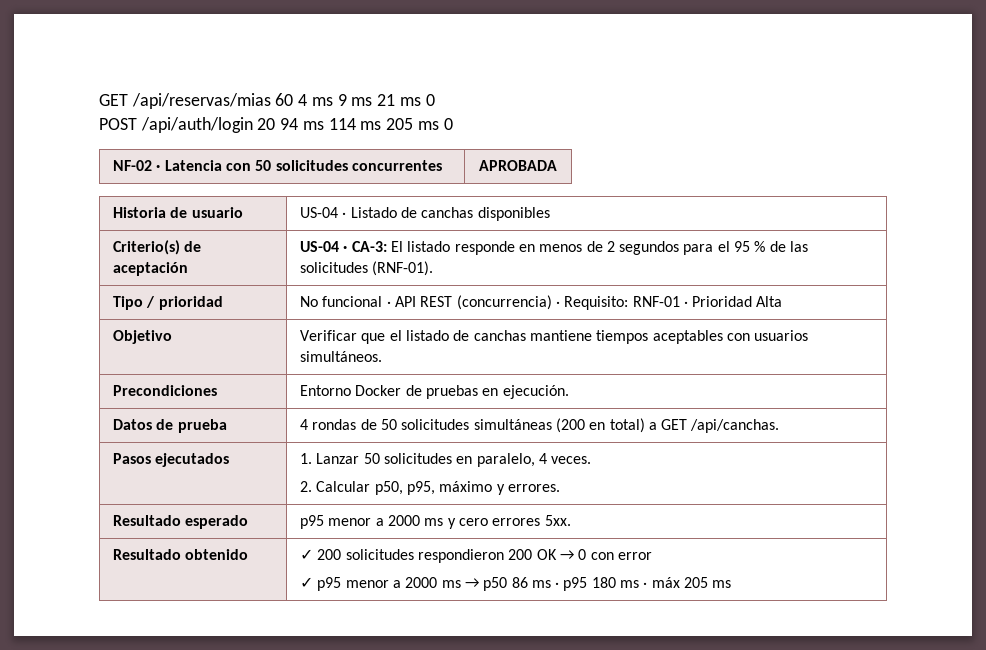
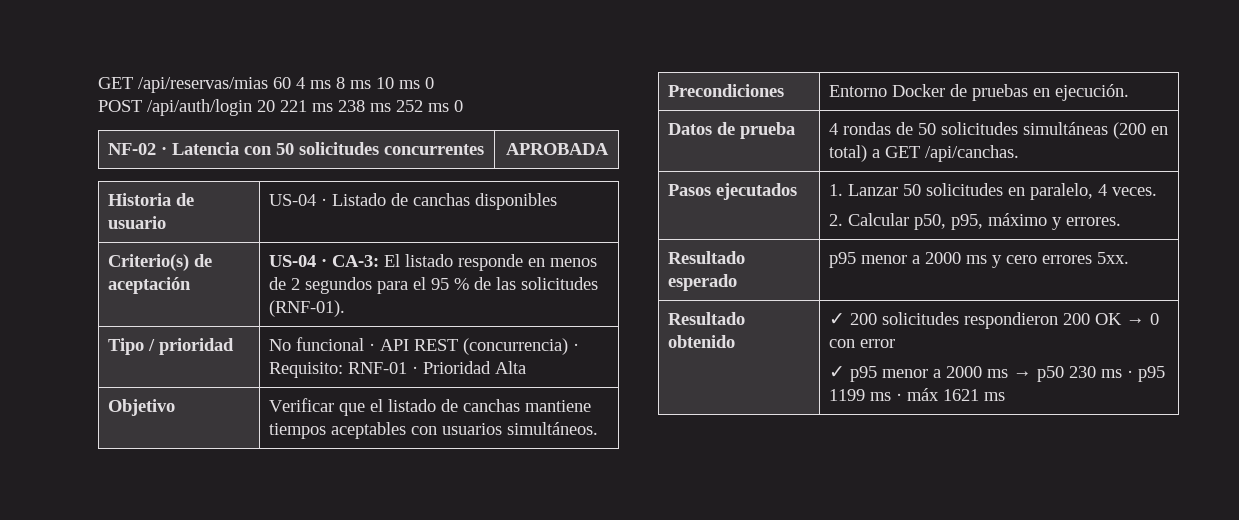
[337,94,396,106] 9 ms 21 -> [336,77,394,89] 8 ms 10
[280,118,414,130] 94 ms 114 ms 205 -> [280,100,423,112] 221 ms 238 ms 252
[511,577,528,588] 86 -> [1069,366,1097,378] 230
[591,577,616,588] 180 -> [829,389,866,401] 1199
[684,577,709,588] 205 -> [943,389,980,401] 1621

